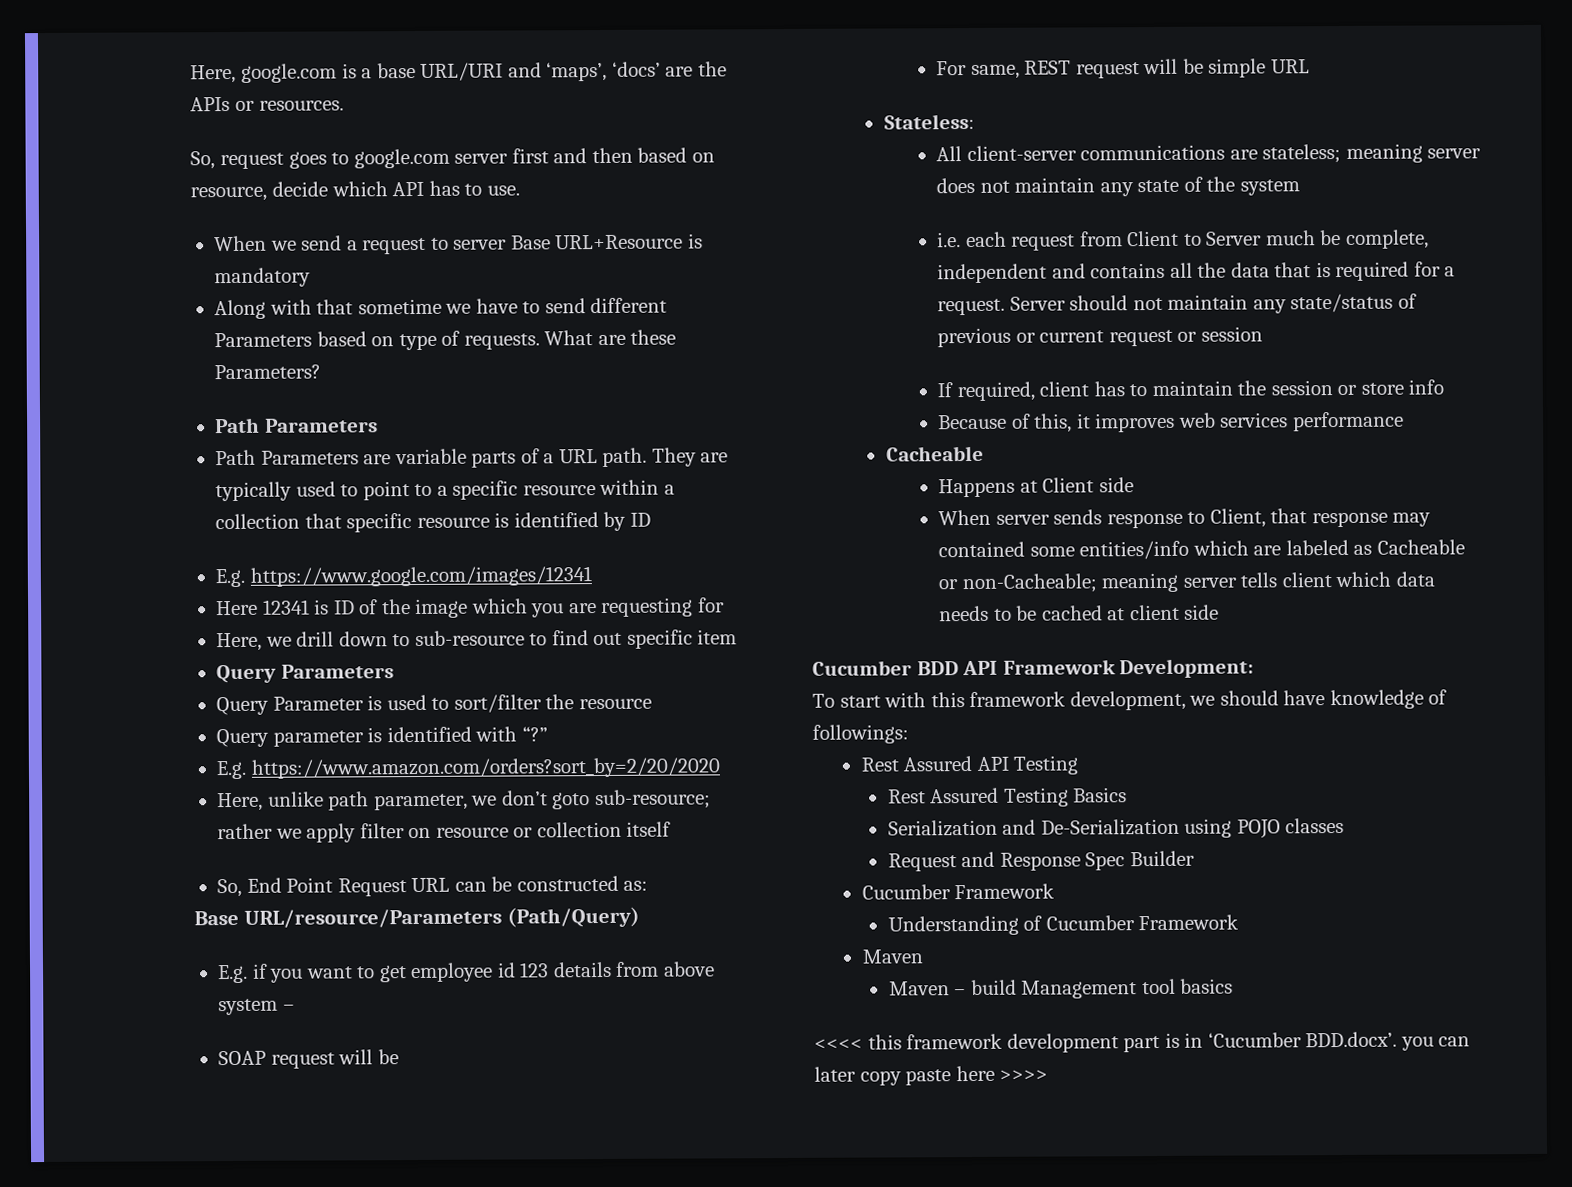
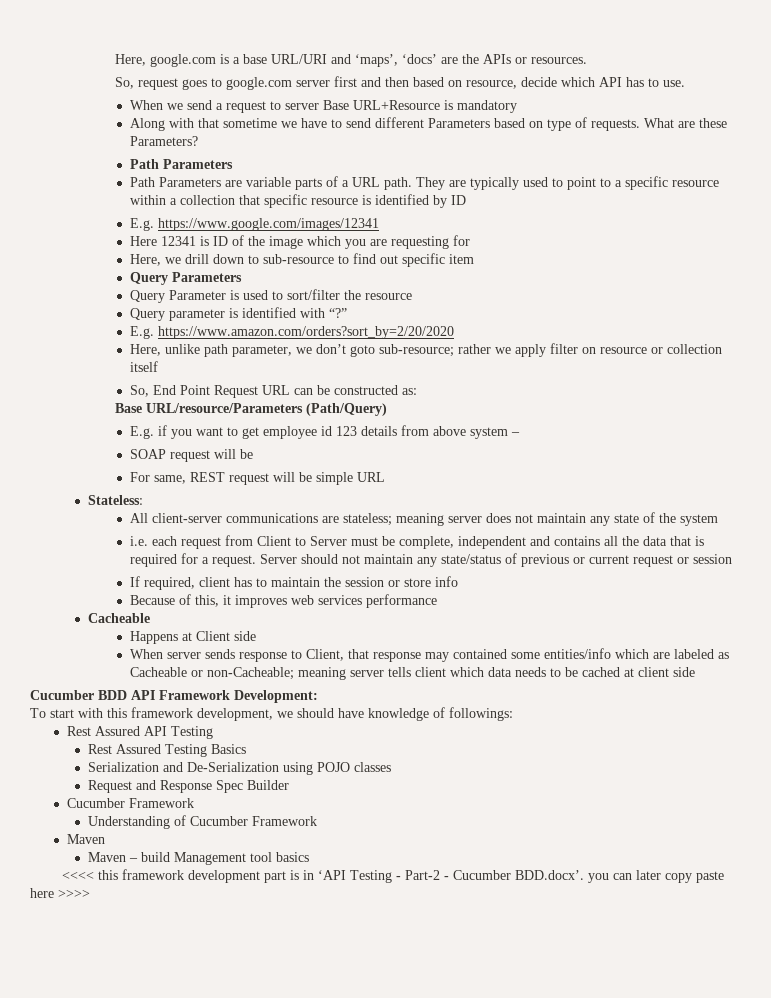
[1265,230,1316,246] much -> [350,537,378,546] must
[1207,1032,1302,1048] ‘Cucumber -> [318,870,512,883] ‘API Testing - Part-2 - Cucumber

